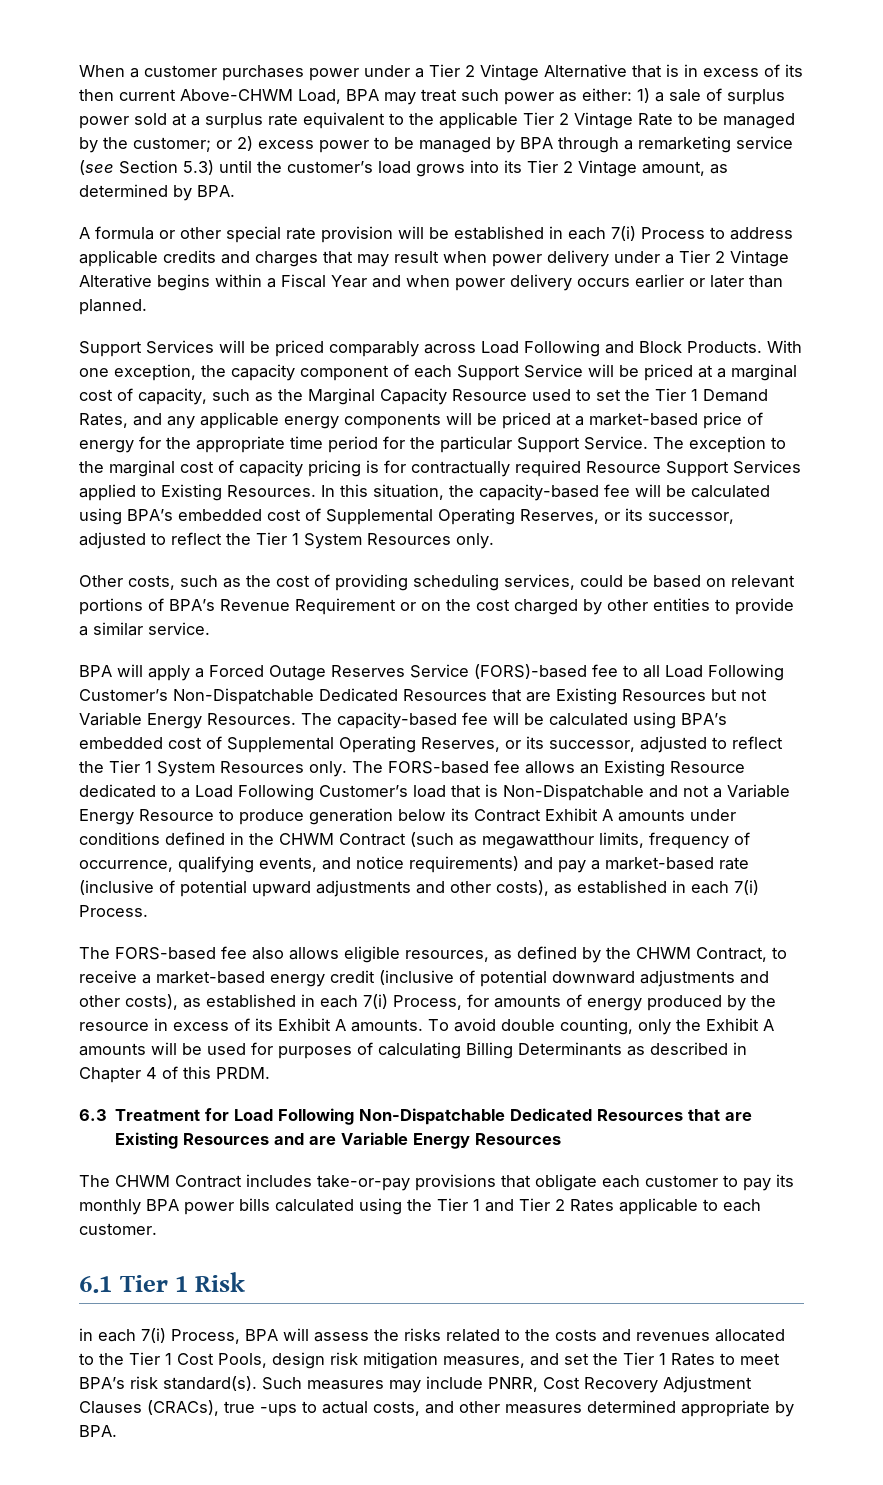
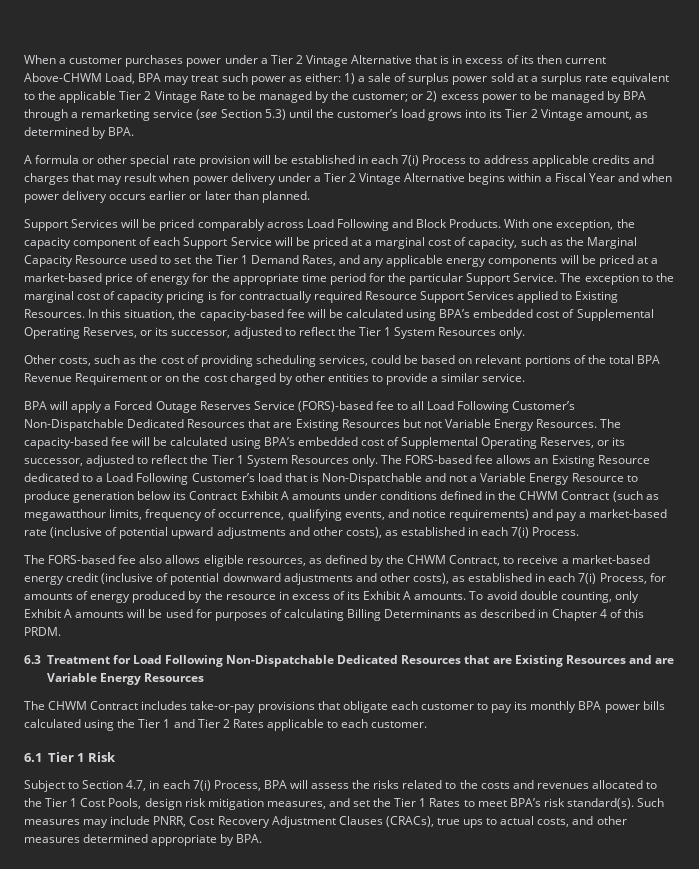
[79,274,152,288] Alterative -> [404,173,466,182] Alternative
[169,599,215,611] BPA’s -> [587,355,660,364] the total BPA
[676,1019,701,1031] the -> (639, 597) none
(246, 1282) none -> [24,780,147,792] Subject to Section 4.7,
[260,1404,297,1417] -ups -> [463,819,484,828] ups

